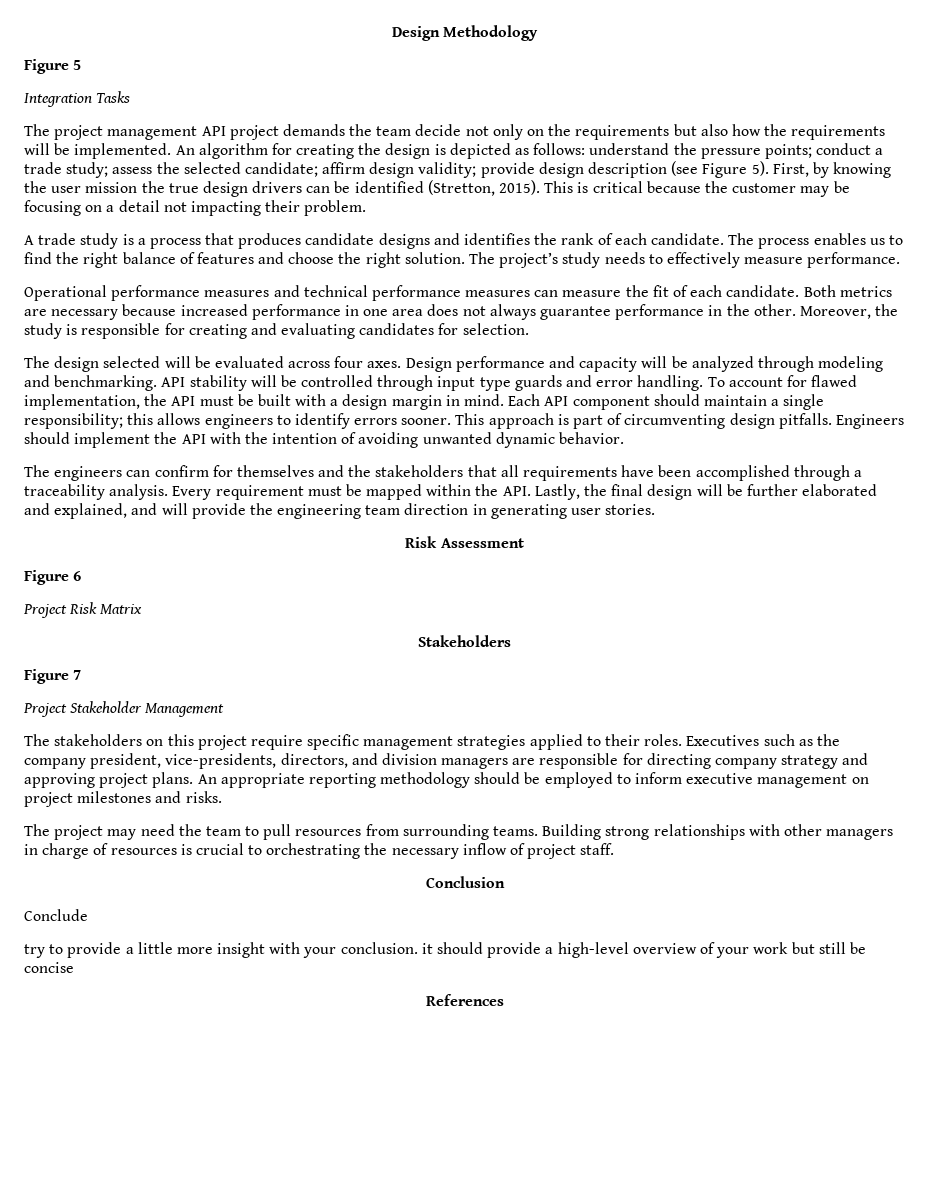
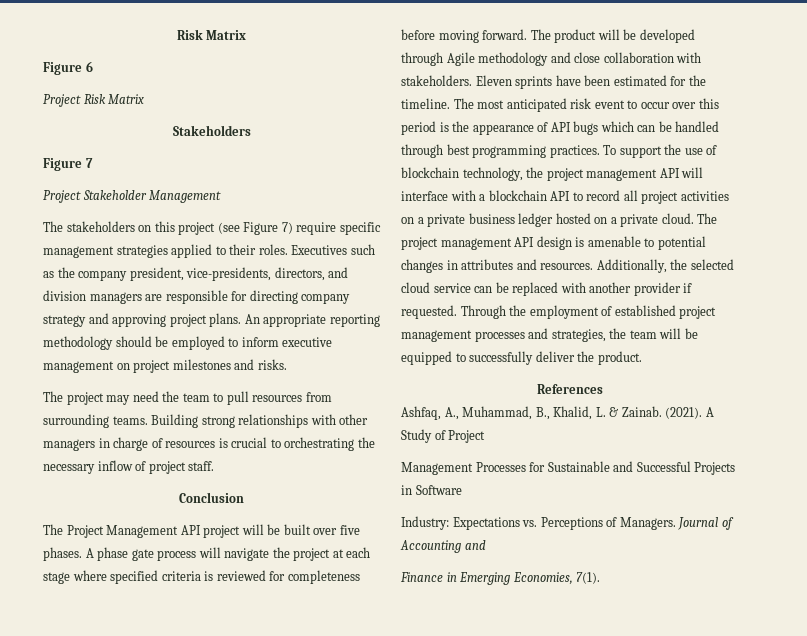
[391,25,539,41] [24,59,82,74] [24,91,131,107] [24,124,886,140] [24,143,884,159] [24,161,892,178] [24,180,850,197] [24,200,367,216] [24,233,903,249] [24,252,901,268] [24,285,892,301] [24,304,899,320] [24,323,529,339] [24,356,884,372] [24,375,858,391] [24,394,825,410] [24,413,904,429] [24,432,625,448] [24,465,862,481] [24,484,878,500] [24,503,656,519] [405,536,524,548] Design Methodology // Figure 5 // Integration Tasks // The project management API project demands the team decide not only on the requirements but also how the requirements will be implemented. An algorithm for creating the design is depicted as follows: understand the pressure points; conduct a trade study; assess the selected candidate; affirm design validity; provide design description (see Figure 5). First, by knowing the user mission the true design drivers can be identified (Stretton, 2015). This is critical because the customer may be focusing on a detail not impacting their problem. // A trade study is a process that produces candidate designs and identifies the rank of each candidate. The process enables us to find the right balance of features and choose the right solution. The project’s study needs to effectively measure performance. // Operational performance measures and technical performance measures can measure the fit of each candidate. Both metrics are necessary because increased performance in one area does not always guarantee performance in the other. Moreover, the study is responsible for creating and evaluating candidates for selection. // The design selected will be evaluated across four axes. Design performance and capacity will be analyzed through modeling and benchmarking. API stability will be controlled through input type guards and error handling. To account for flawed implementation, the API must be built with a design margin in mind. Each API component should maintain a single responsibility; this allows engineers to identify errors sooner. This approach is part of circumventing design pitfalls. Engineers should implement the API with the intention of avoiding unwanted dynamic behavior. // The engineers can confirm for themselves and the stakeholders that all requirements have been accomplished through a traceability analysis. Every requirement must be mapped within the API. Lastly, the final design will be further elaborated and explained, and will provide the engineering team direction in generating user stories. // Risk Assessment -> [176,29,247,40] Risk Matrix
(247, 742) none -> [217,222,293,235] (see Figure 7)
[24,909,88,921] [24,942,866,958] [24,962,74,973] [425,994,504,1006] Conclude // try to provide a little more insight with your conclusion. it should provide a high-level overview of your work but still be concise // References -> [43,524,360,538] [43,547,371,561] [43,570,360,584] [401,29,695,43] [401,52,702,66] [401,75,706,89] [401,98,719,112] [401,121,720,135] [401,144,718,158] [401,167,704,181] [401,190,729,204] [401,213,718,227] [401,236,706,250] [401,259,734,273] [401,282,693,296] [401,305,717,319] [401,328,698,342] [401,351,642,365] [536,384,603,394] [401,406,714,420] [401,429,486,443] [401,461,736,475] [401,485,462,495] [401,516,734,530] [400,540,486,553] [400,572,601,585] The Project Management API project will be built over five phases. A phase gate process will navigate the project at each stage where specified criteria is reviewed for completeness before moving forward. The product will be developed through Agile methodology and close collaboration with stakeholders. Eleven sprints have been estimated for the timeline. The most anticipated risk event to occur over this period is the appearance of API bugs which can be handled through best programming practices. To support the use of blockchain technology, the project management API will interface with a blockchain API to record all project activities on a private business ledger hosted on a private cloud. The project management API design is amenable to potential changes in attributes and resources. Additionally, the selected cloud service can be replaced with another provider if requested. Through the employment of established project management processes and strategies, the team will be equipped to successfully deliver the product. // References // Ashfaq, A., Muhammad, B., Khalid, L. & Zainab. (2021). A Study of Project // Management Processes for Sustainable and Successful Projects in Software // Industry: Expectations vs. Perceptions of Managers. Journal of Accounting and // Finance in Emerging Economies, 7(1).

